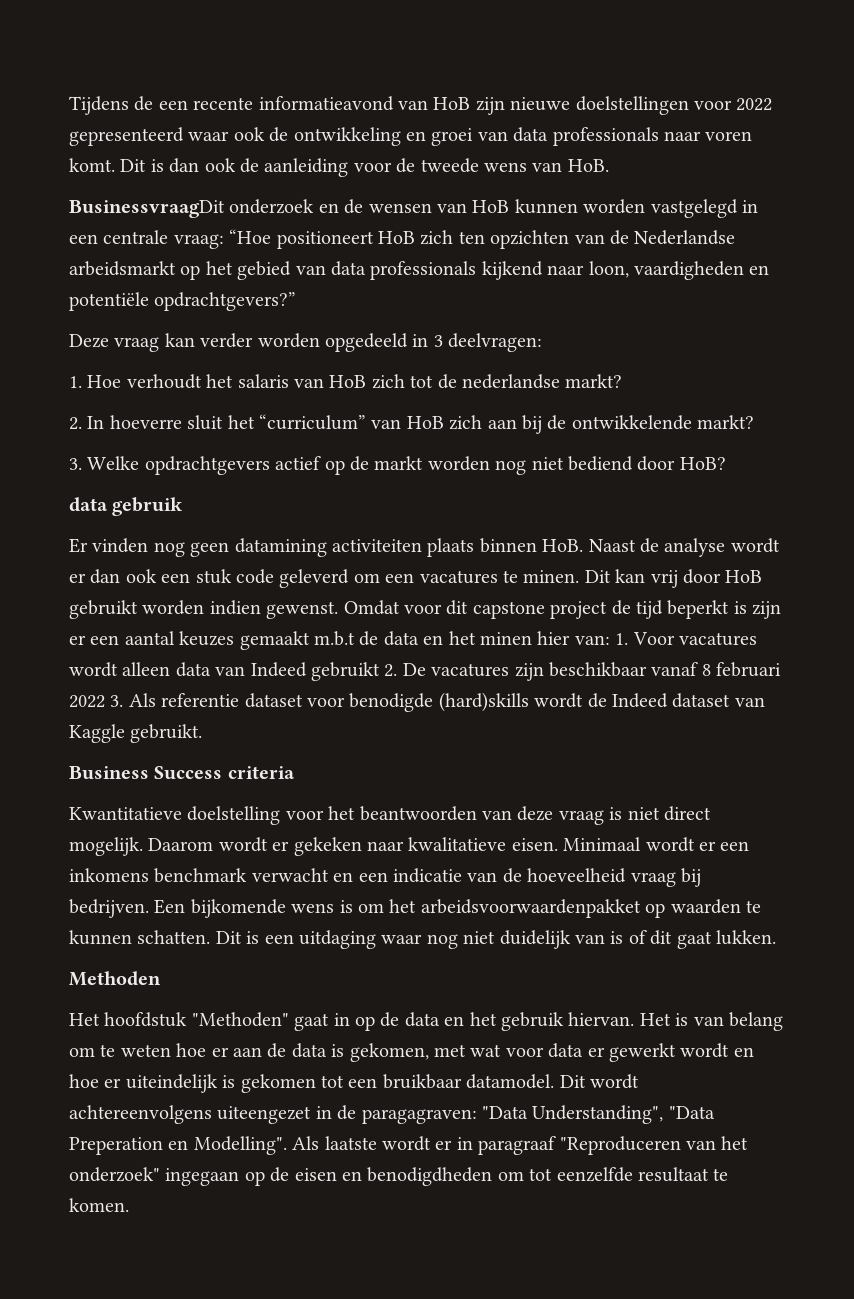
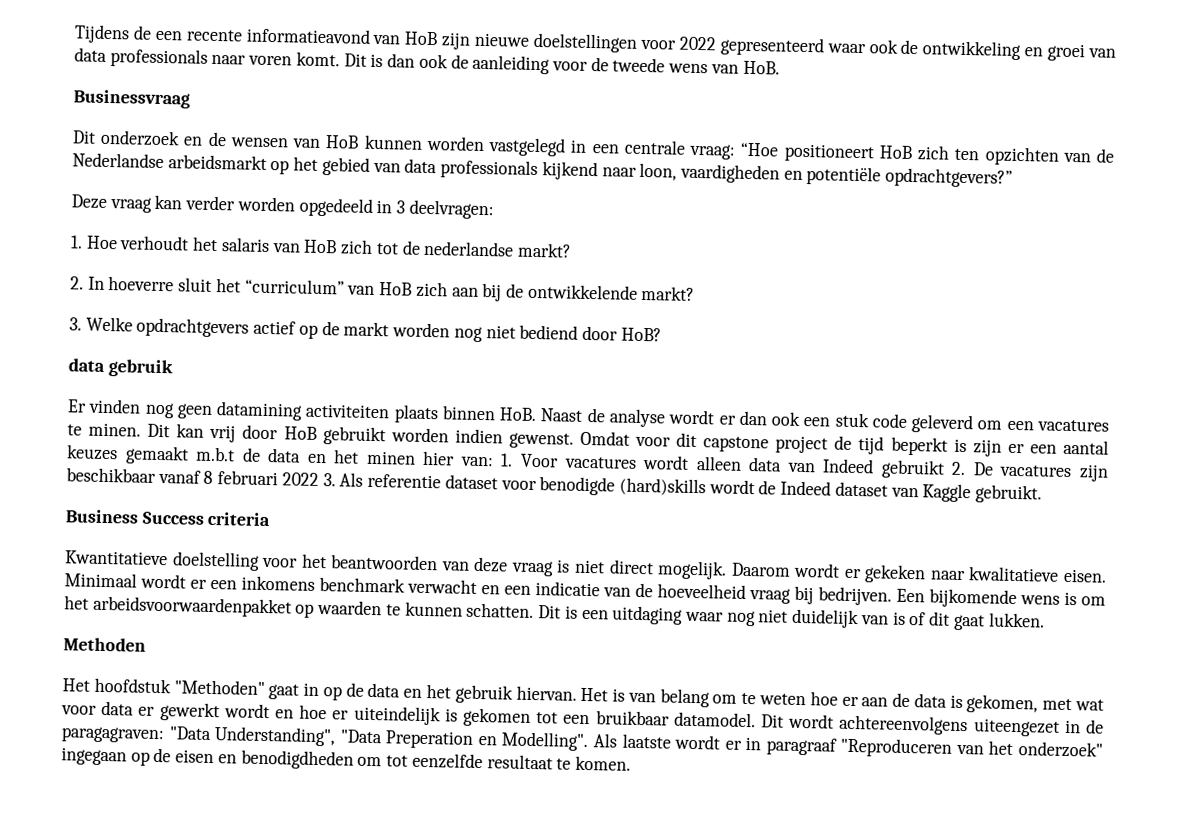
[69,200,225,218] BusinessvraagDit -> [73,89,190,109] [72,130,96,144] Businessvraag // Dit

